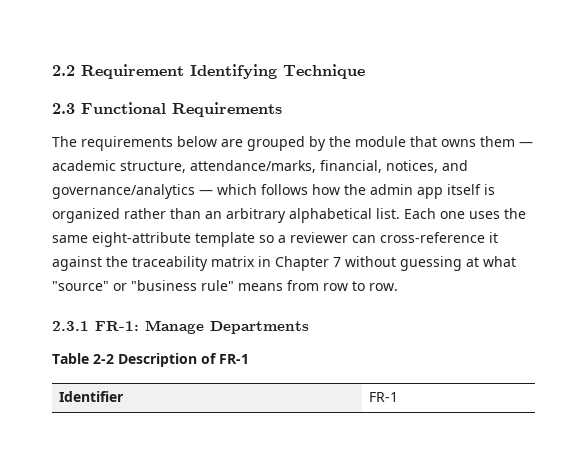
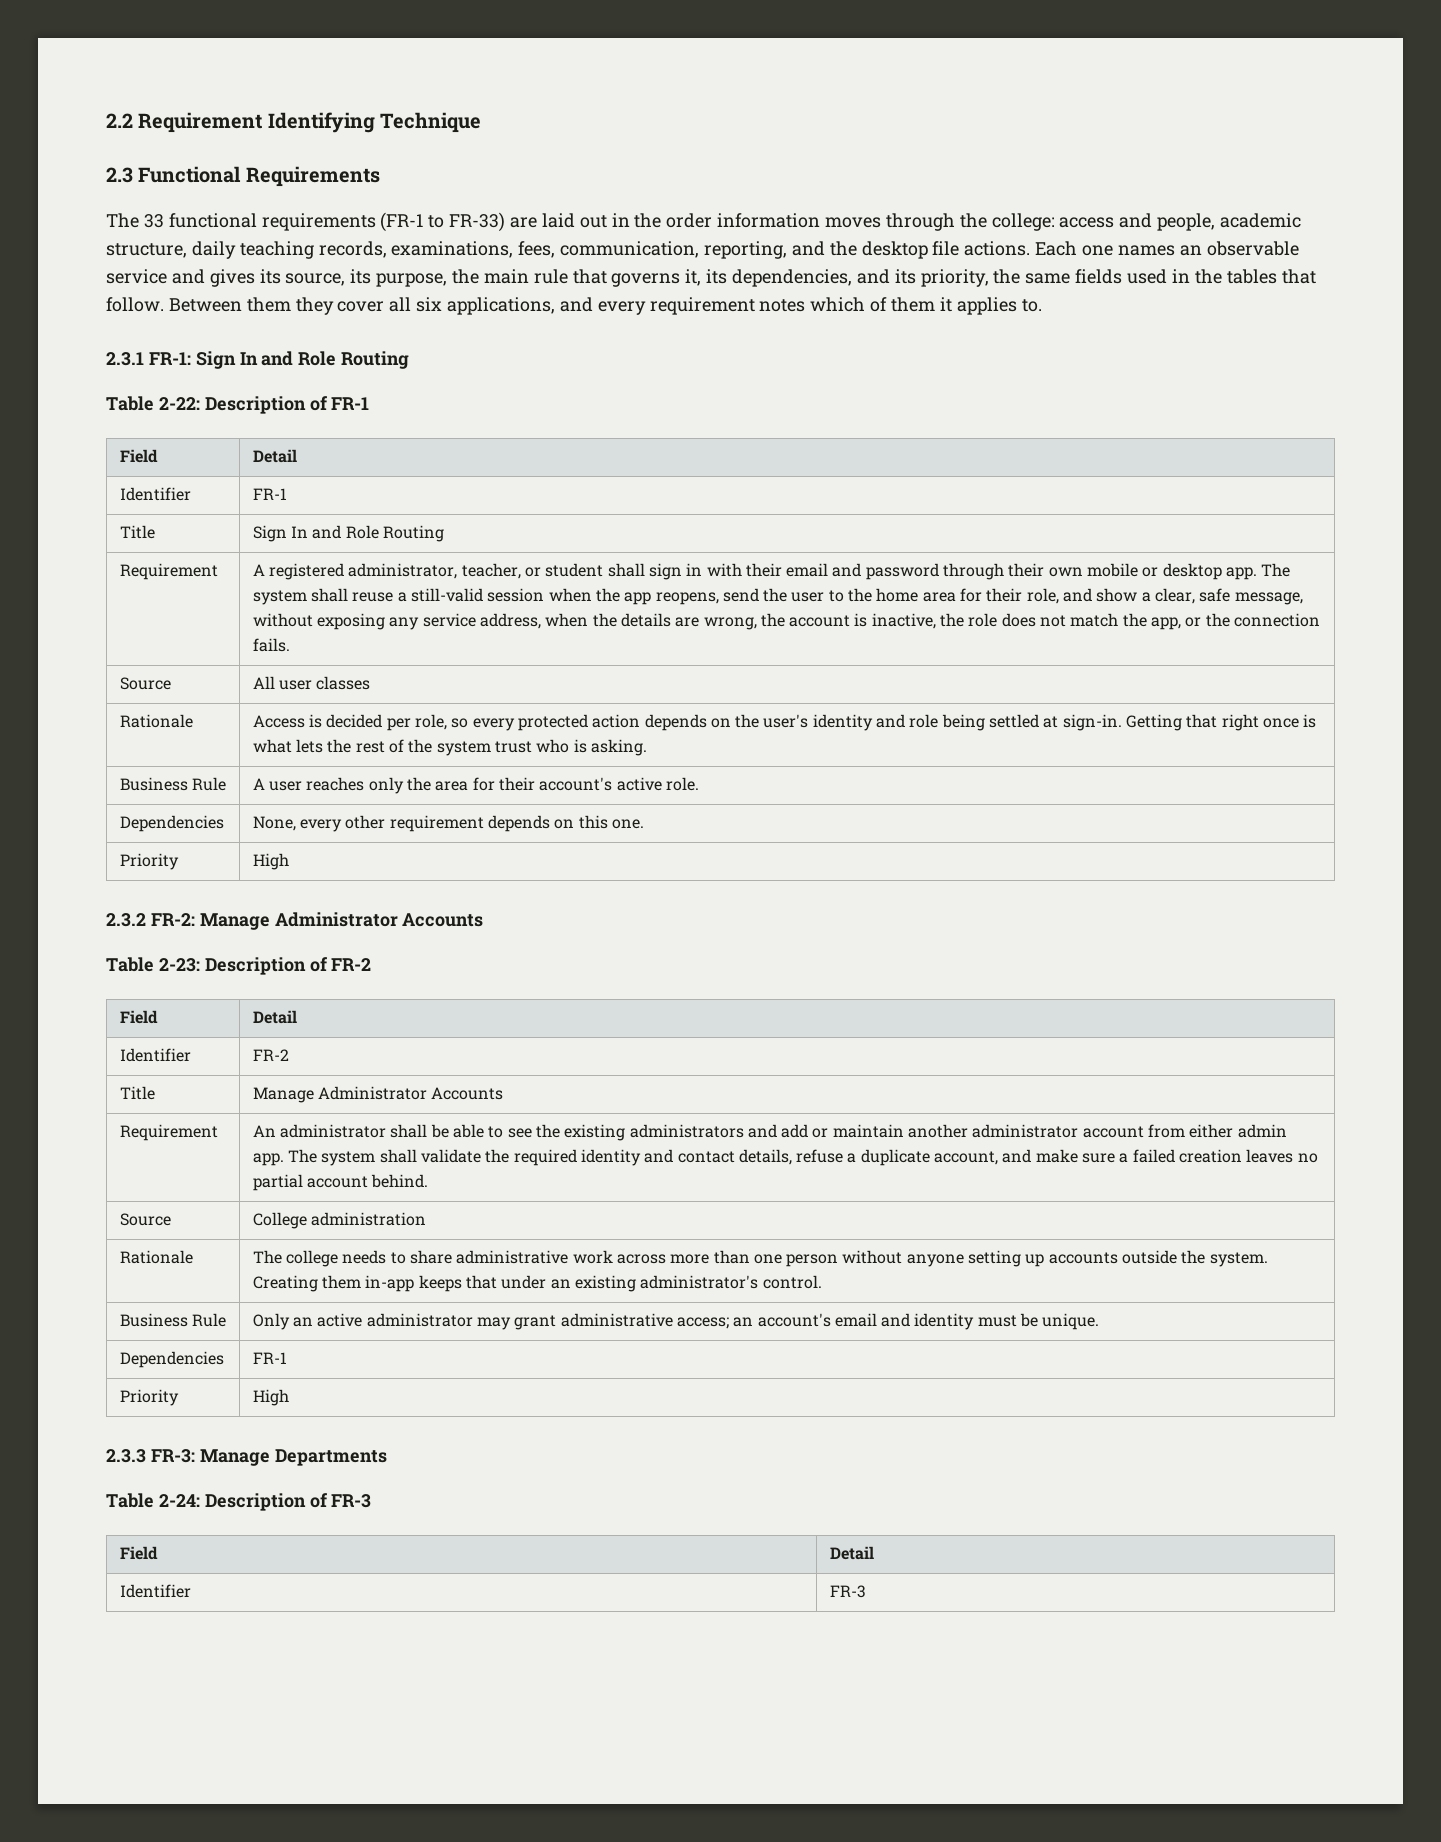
[81,136,533,151] [52,160,468,173] [52,184,495,199] [52,208,526,223] [52,232,498,247] [52,256,516,271] [52,280,398,291] [52,321,139,331] requirements below are grouped by the module that owns them — academic structure, attendance/marks, financial, notices, and governance/analytics — which follows how the admin app itself is organized rather than an arbitrary alphabetical list. Each one uses the same eight-attribute template so a reviewer can cross-reference it against the traceability matrix in Chapter 7 without guessing at what "source" or "business rule" means from row to row. // 2.3.1 FR-1: -> [143,212,1302,232] [106,241,1299,259] [106,269,1316,287] [106,297,1042,315] [106,351,410,369] [106,396,370,414] [119,449,158,463] [252,449,297,463] [119,487,191,501] [252,488,287,500] [119,525,155,539] [252,525,444,542] [119,563,218,580] [252,563,1291,580] [252,588,1303,605] [252,613,1320,630] [252,638,290,652] [119,677,171,690] [252,676,371,690] [119,714,193,728] [252,714,1317,731] [252,739,647,756] [119,777,226,791] [252,777,699,794] [119,815,224,832] [252,815,644,832] [119,853,179,870] [252,853,289,870] [106,912,484,930] [106,957,372,975] [119,1010,158,1024] [252,1010,297,1024] [119,1048,191,1062] [252,1049,289,1061] [119,1086,155,1100] [252,1086,504,1103] [119,1124,218,1141] [252,1124,1287,1141] [252,1149,1318,1166] [252,1174,429,1191] [119,1213,171,1226] [252,1212,426,1229] [119,1250,193,1264] [252,1250,1268,1267] [252,1275,822,1292] [119,1313,226,1327] [252,1313,1100,1330] [119,1351,224,1368] [252,1352,287,1364] [119,1389,179,1406] [252,1389,289,1406] [106,1449,195,1463] 33 functional requirements (FR-1 to FR-33) are laid out in the order information moves through the college: access and people, academic structure, daily teaching records, examinations, fees, communication, reporting, and the desktop file actions. Each one names an observable service and gives its source, its purpose, the main rule that governs it, its dependencies, and its priority, the same fields used in the tables that follow. Between them they cover all six applications, and every requirement notes which of them it applies to. // 2.3.1 FR-1: Sign In and Role Routing // Table 2-22: Description of FR-1 // Field | Detail // Identifier | FR-1 // Title | Sign In and Role Routing // Requirement | A registered administrator, teacher, or student shall sign in with their email and password through their own mobile or desktop app. The system shall reuse a still-valid session when the app reopens, send the user to the home area for their role, and show a clear, safe message, without exposing any service address, when the details are wrong, the account is inactive, the role does not match the app, or the connection fails. // Source | All user classes // Rationale | Access is decided per role, so every protected action depends on the user's identity and role being settled at sign-in. Getting that right once is what lets the rest of the system trust who is asking. // Business Rule | A user reaches only the area for their account's active role. // Dependencies | None, every other requirement depends on this one. // Priority | High // 2.3.2 FR-2: Manage Administrator Accounts // Table 2-23: Description of FR-2 // Field | Detail // Identifier | FR-2 // Title | Manage Administrator Accounts // Requirement | An administrator shall be able to see the existing administrators and add or maintain another administrator account from either admin app. The system shall validate the required identity and contact details, refuse a duplicate account, and make sure a failed creation leaves no partial account behind. // Source | College administration // Rationale | The college needs to share administrative work across more than one person without anyone setting up accounts outside the system. Creating them in-app keeps that under an existing administrator's control. // Business Rule | Only an active administrator may grant administrative access; an account's email and identity must be unique. // Dependencies | FR-1 // Priority | High // 2.3.3 FR-3:
[93,353,249,367] [58,391,124,402] [368,392,398,402] 2-2 Description of FR-1 // Identifier | FR-1 -> [158,1493,372,1511] [119,1546,158,1560] [829,1546,874,1560] [119,1584,191,1598] [829,1585,866,1598] 2-24: Description of FR-3 // Field | Detail // Identifier | FR-3

